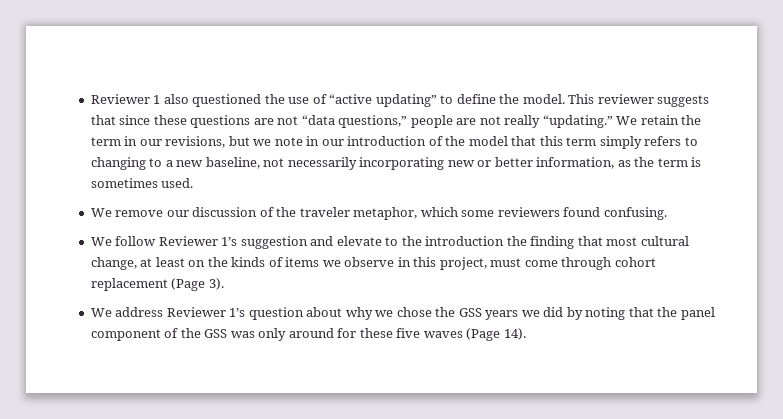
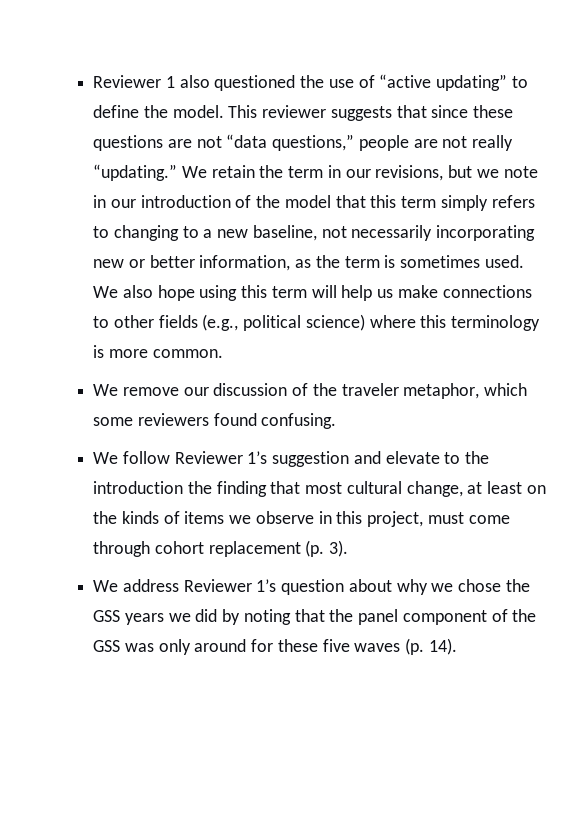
(194, 183) none -> [93,285,532,301] [93,314,541,331] [93,345,223,358] We also hope using this term will help us make connections to other fields (e.g., political science) where this terminology is more common.
[171,278,206,291] (Page -> [305,540,325,557] (p.
[466,328,501,341] (Page -> [405,638,425,655] (p.

